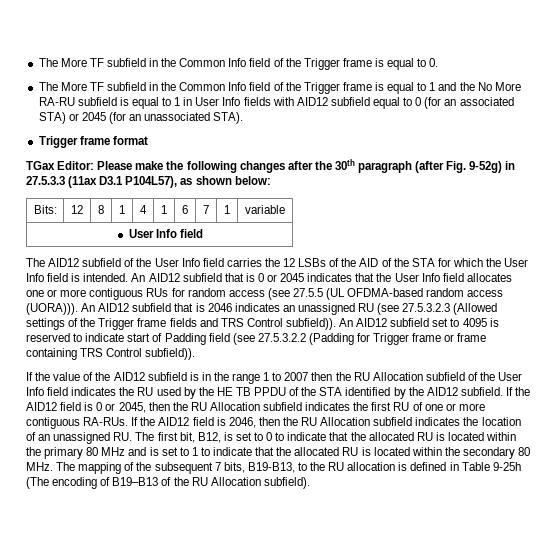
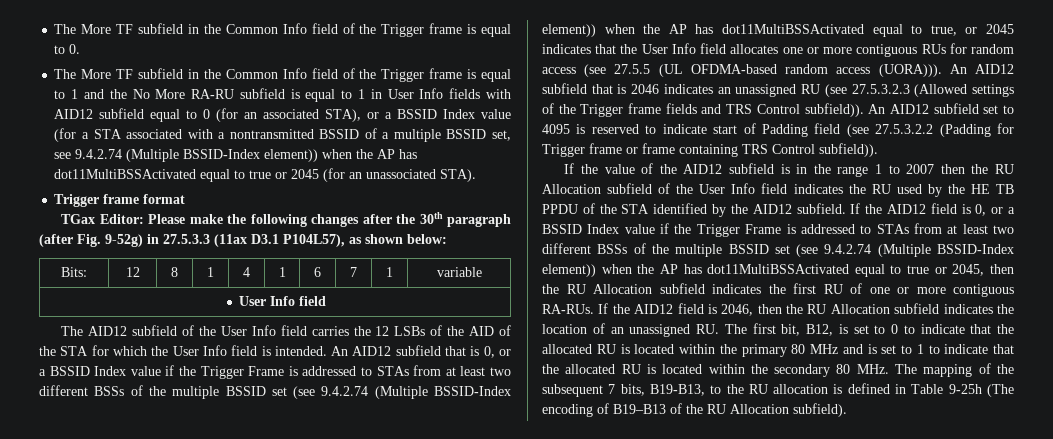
[38,112,66,124] STA) -> [325,109,511,122] [54,128,512,142] [54,149,418,162] [54,169,272,182] STA), or a BSSID Index value (for a STA associated with a nontransmitted BSSID of a multiple BSSID set, see 9.4.2.74 (Multiple BSSID-Index element)) when the AP has dot11MultiBSSActivated equal to true
[257,273,264,282] 0 -> [483,346,511,358] [39,365,512,379] [39,385,512,399] [542,24,957,37] 0, or a BSSID Index value if the Trigger Frame is addressed to STAs from at least two different BSSs of the multiple BSSID set (see 9.4.2.74 (Multiple BSSID-Index element)) when the AP has dot11MultiBSSActivated equal to true,
[96,402,103,411] 0 -> [975,204,1015,216] [542,223,1014,237] [542,243,1014,257] [542,264,930,277] 0, or a BSSID Index value if the Trigger Frame is addressed to STAs from at least two different BSSs of the multiple BSSID set (see 9.4.2.74 (Multiple BSSID-Index element)) when the AP has dot11MultiBSSActivated equal to true

